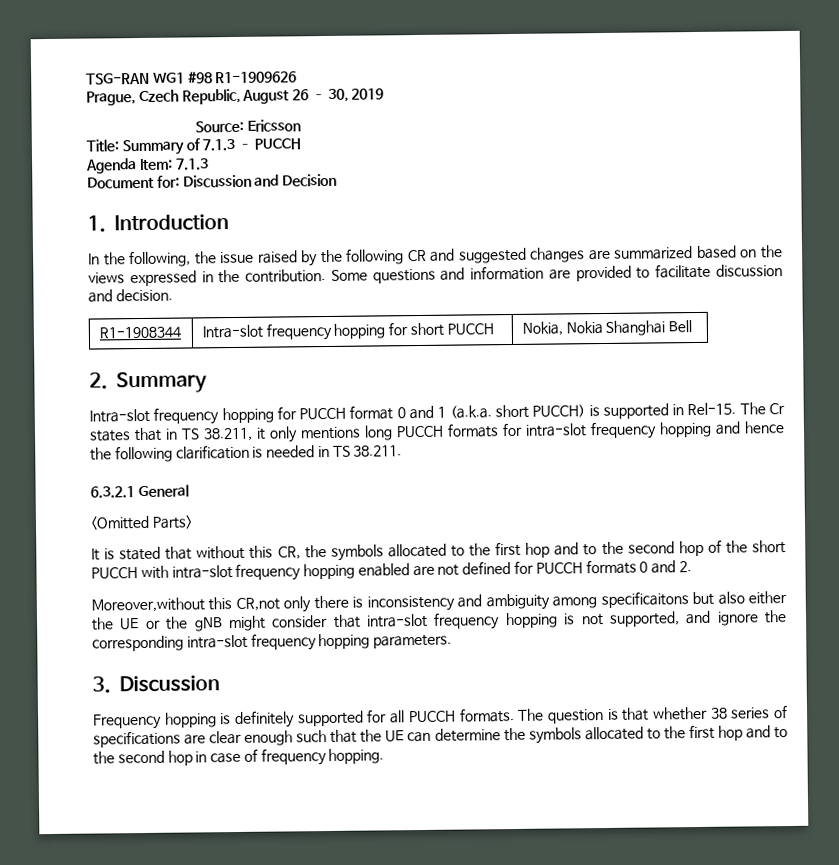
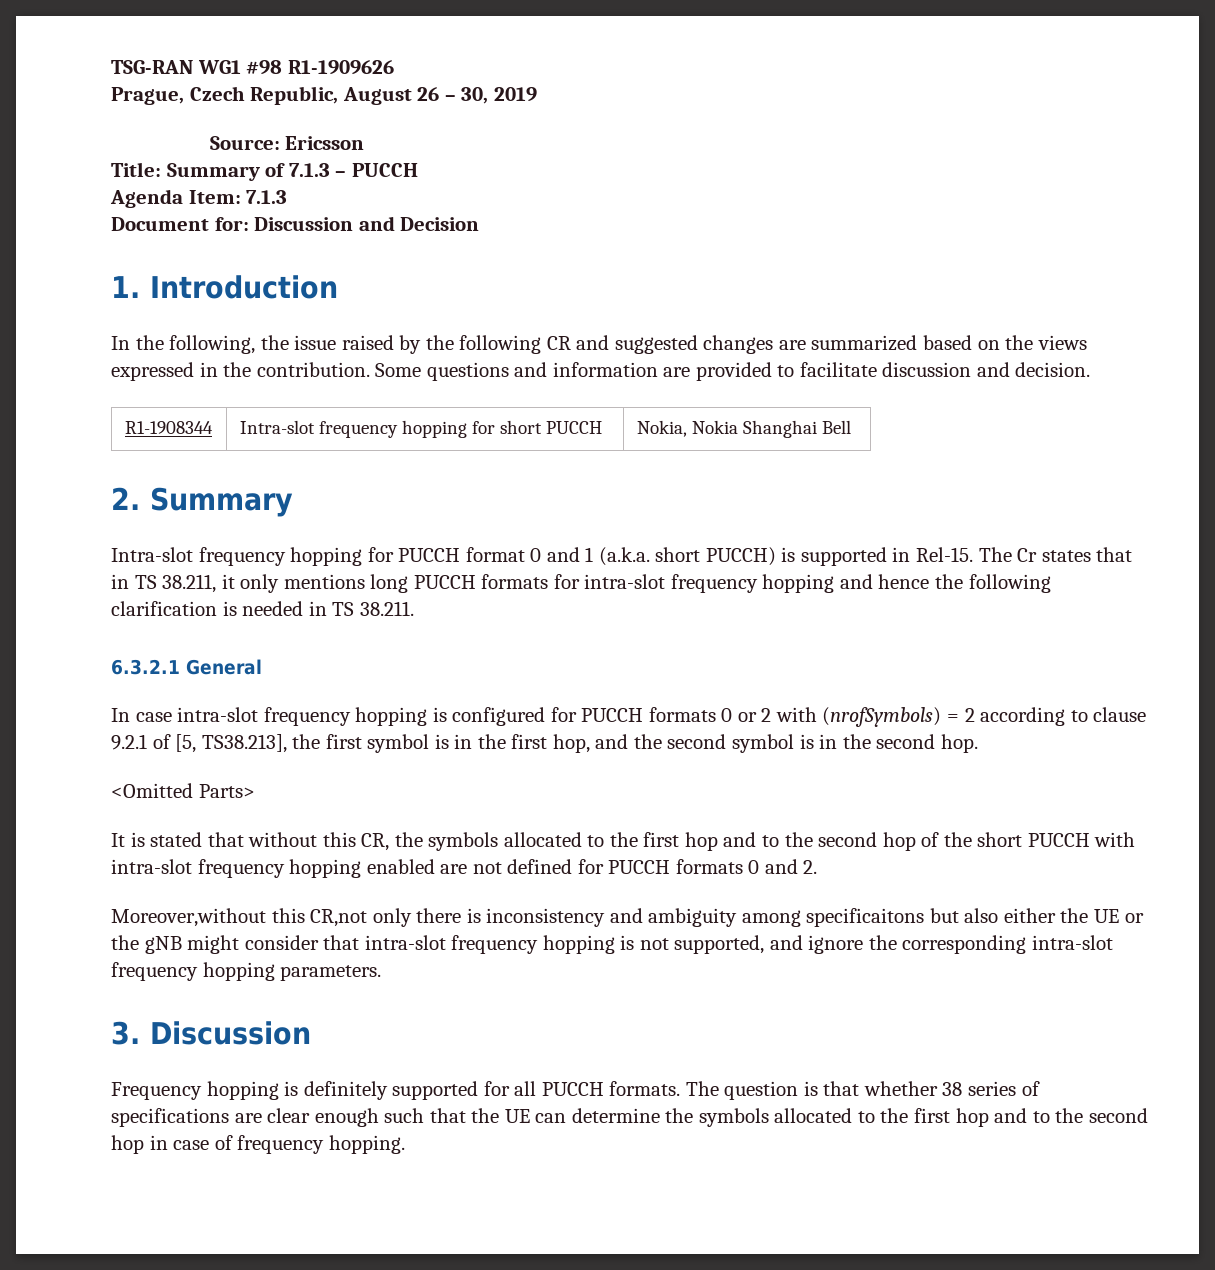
(189, 491) none -> [111,707,1147,727] [111,734,978,753] // In case intra-slot frequency hopping is configured for PUCCH formats 0 or 2 with (nrofSymbols) = 2 according to clause 9.2.1 of [5, TS38.213], the first symbol is in the first hop, and the second symbol is in the second hop.

